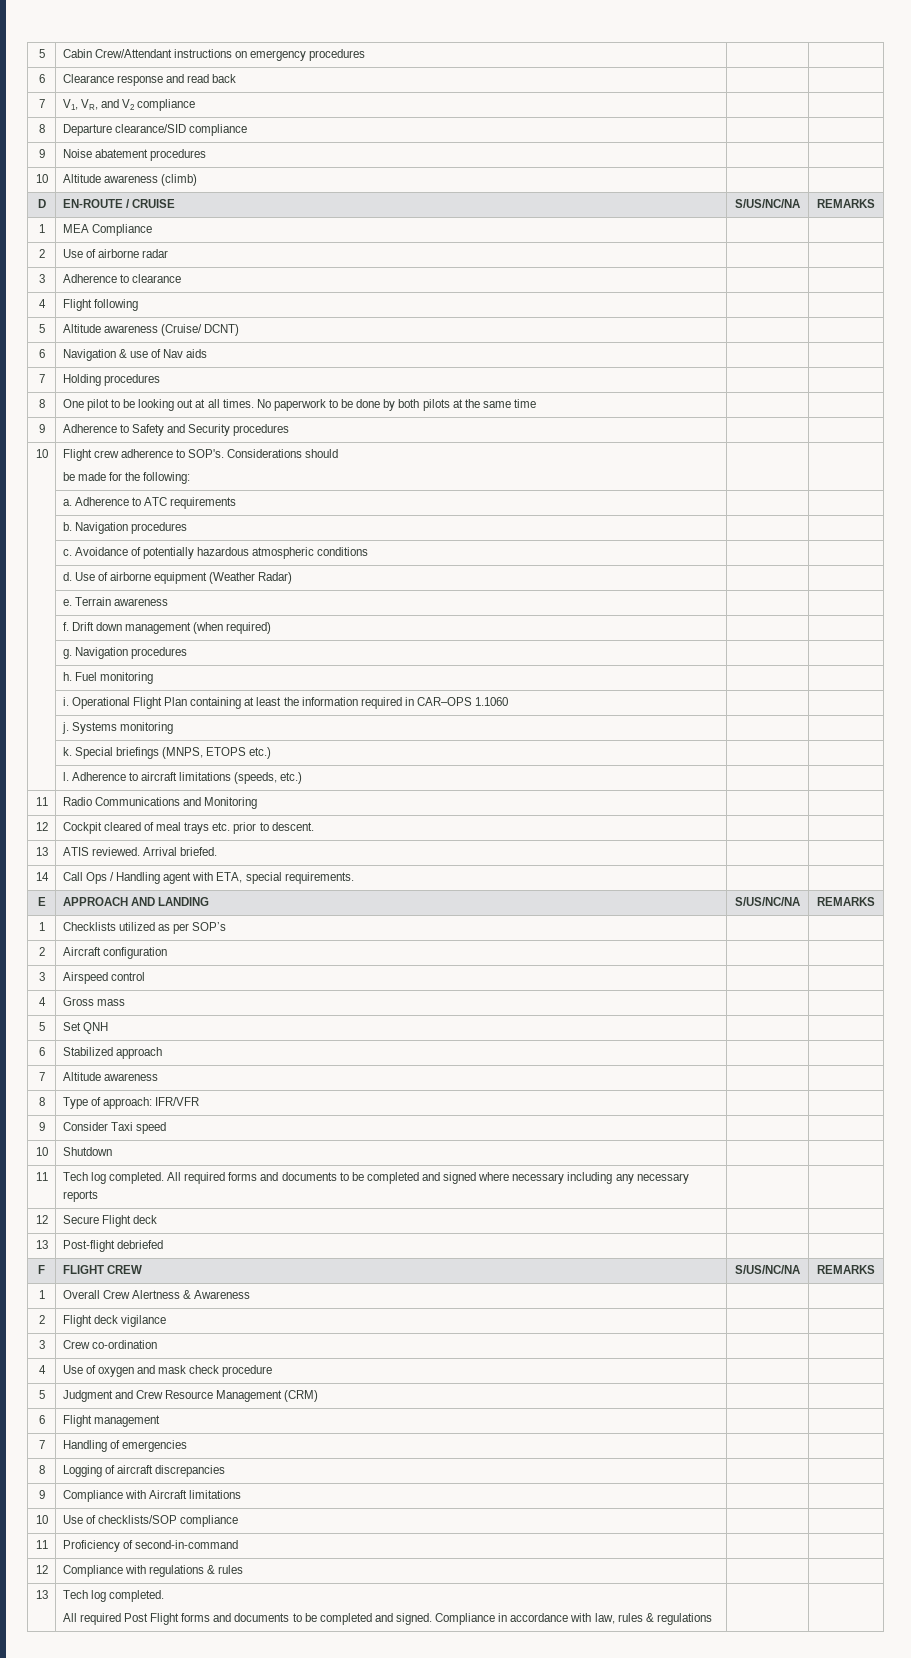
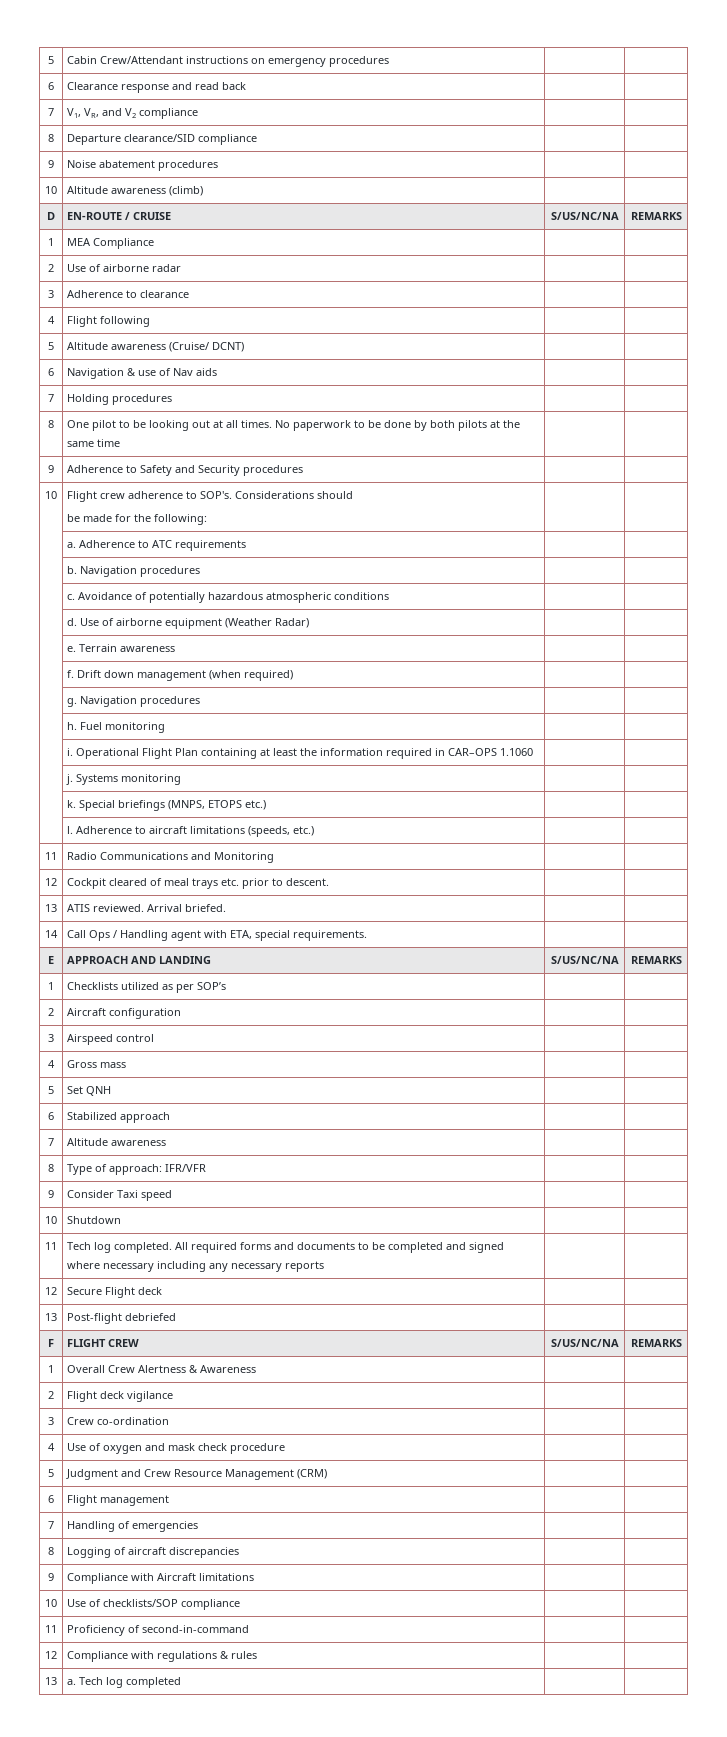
[62,1590,165,1602] [62,1613,712,1625] Tech log completed. // All required Post Flight forms and documents to be completed and signed. Compliance in accordance with law, rules & regulations -> [67,1677,182,1688] a. Tech log completed

